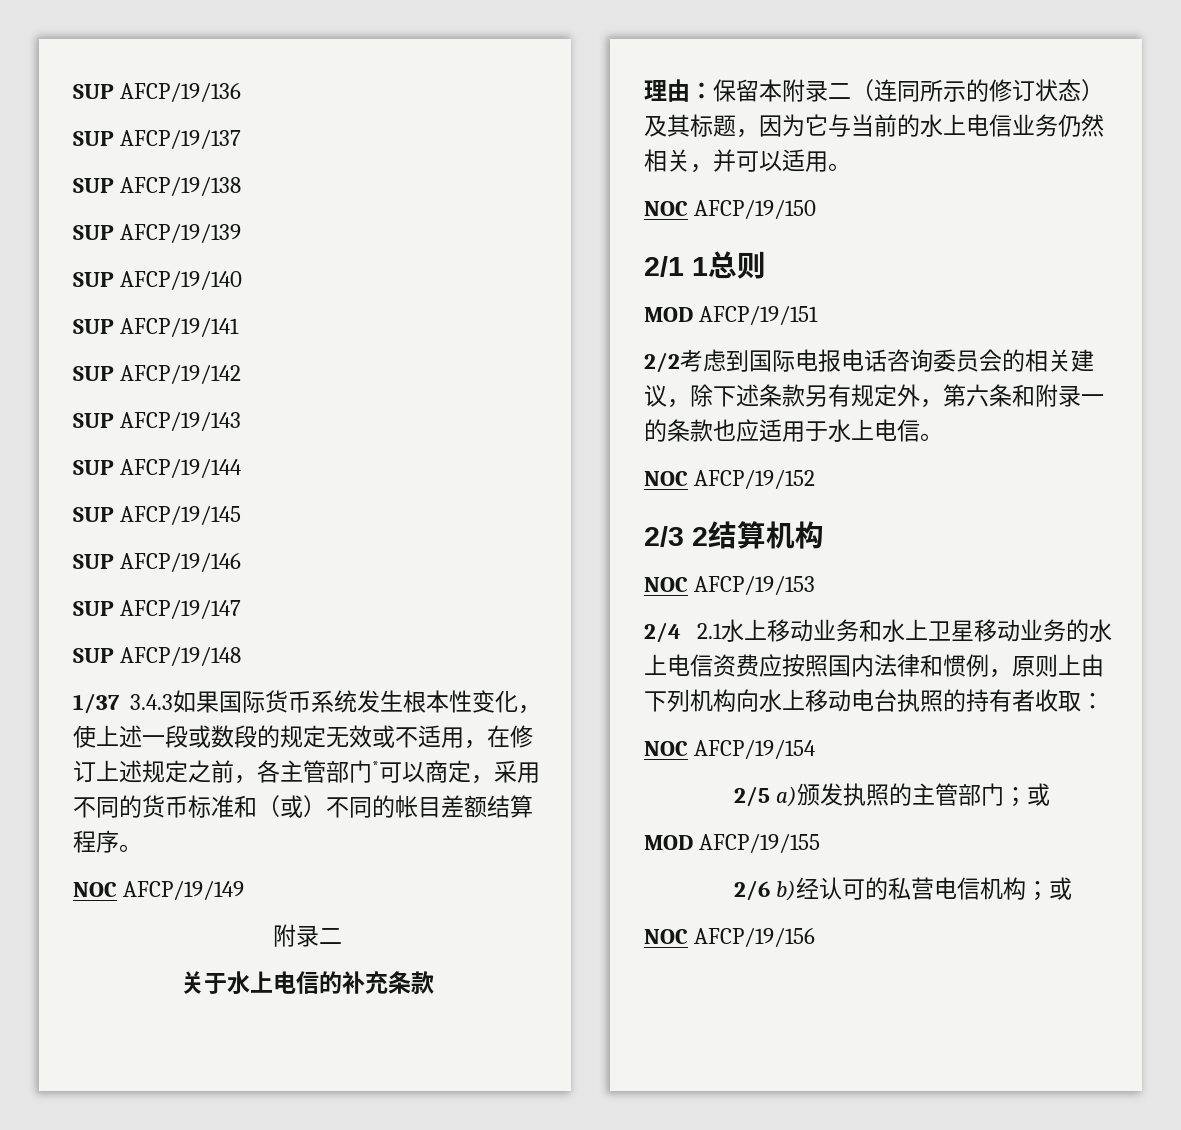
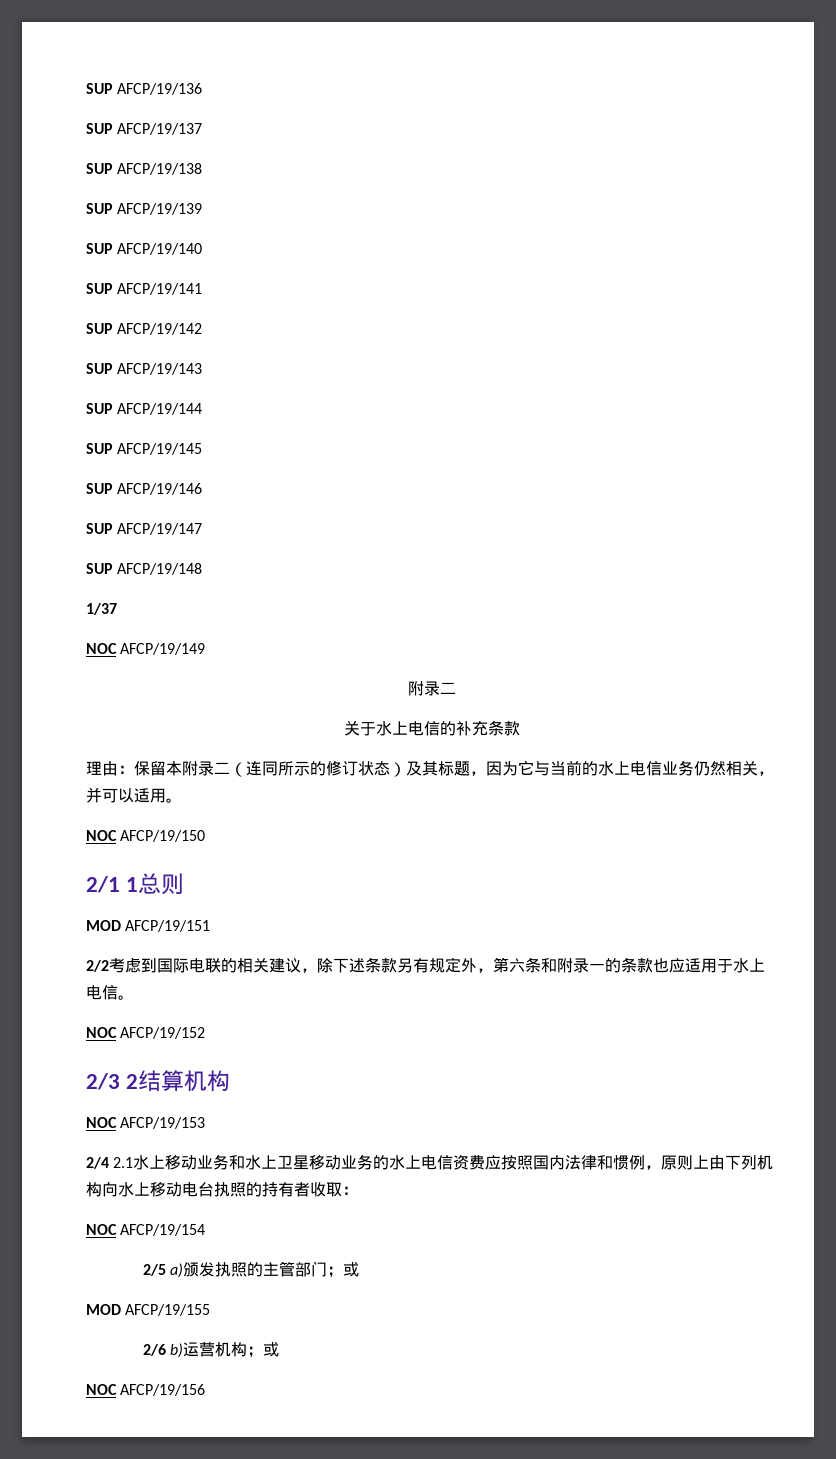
[130,690,541,714] [73,725,533,749] [73,760,540,784] [73,795,533,818] [73,830,142,853] 3.4.3如果国际货币系统发生根本性变化，使上述一段或数段的规定无效或不适用，在修订上述规定之前，各主管部门*可以商定，采用不同的货币标准和（或）不同的帐目差额结算程序。 -> (117, 609) none
[818,349,1002,372] 报电话咨询委员会 -> [205,958,221,973] 联
[795,877,980,900] 经认可的私营电信 -> [183,1342,216,1357] 运营

